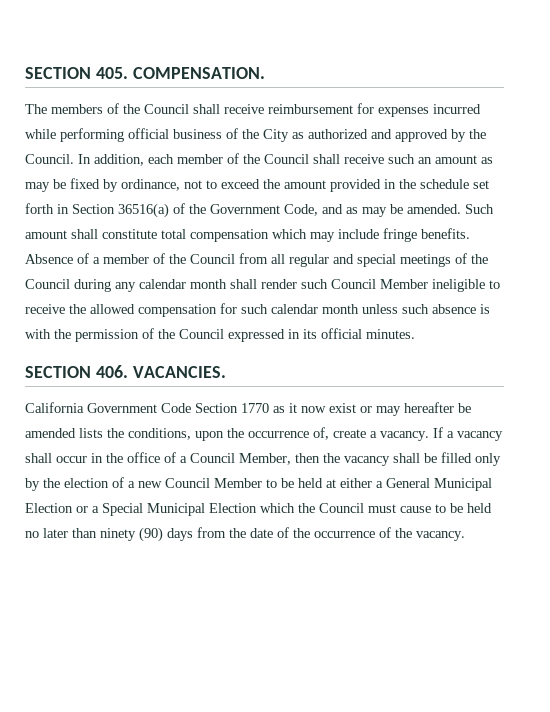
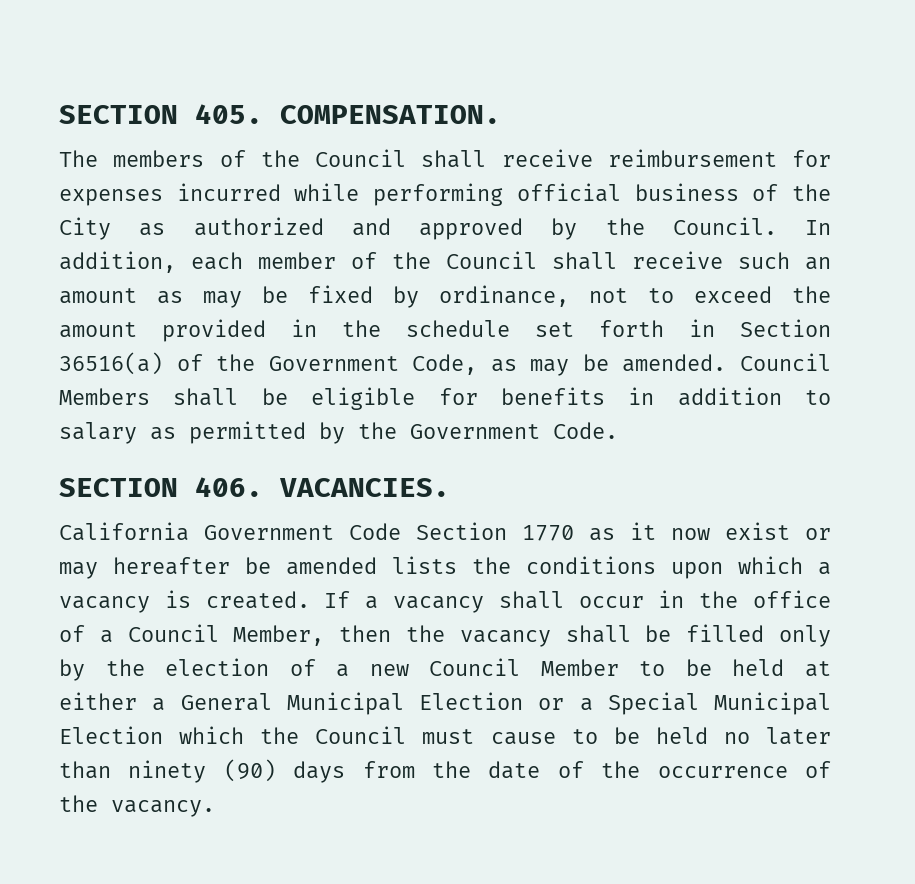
[322,204,343,214] and -> (478, 364) none
[465,204,494,214] [25,228,470,242] [25,253,488,267] [25,279,500,292] [25,303,490,317] [25,328,415,342] Such amount shall constitute total compensation which may include fringe benefits. Absence of a member of the Council from all regular and special meetings of the Council during any calendar month shall render such Council Member ineligible to receive the allowed compensation for such calendar month unless such absence is with the permission of the Council expressed in its official minutes. -> [739,353,831,371] [59,387,831,410] [59,421,618,444] Council Members shall be eligible for benefits in addition to salary as permitted by the Government Code.
[128,427,429,441] conditions, upon the occurrence of, create a vacancy. -> [526,556,831,579] [59,590,310,613] conditions upon which a vacancy is created.

